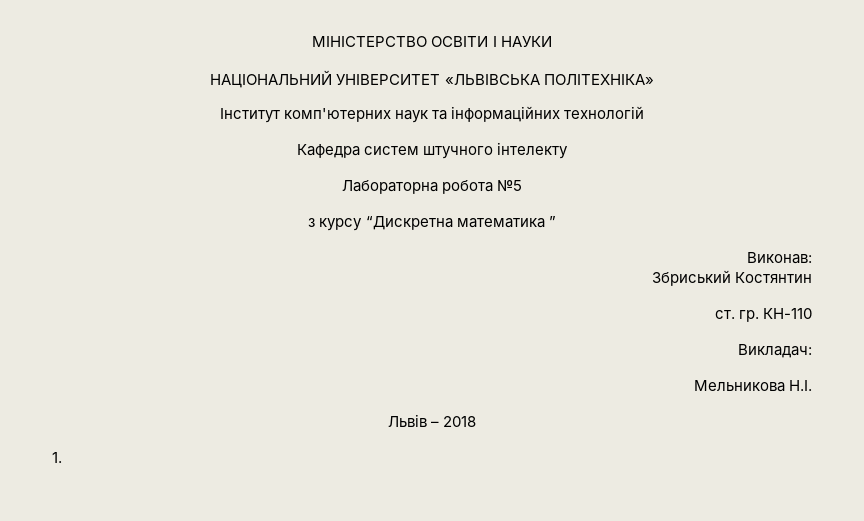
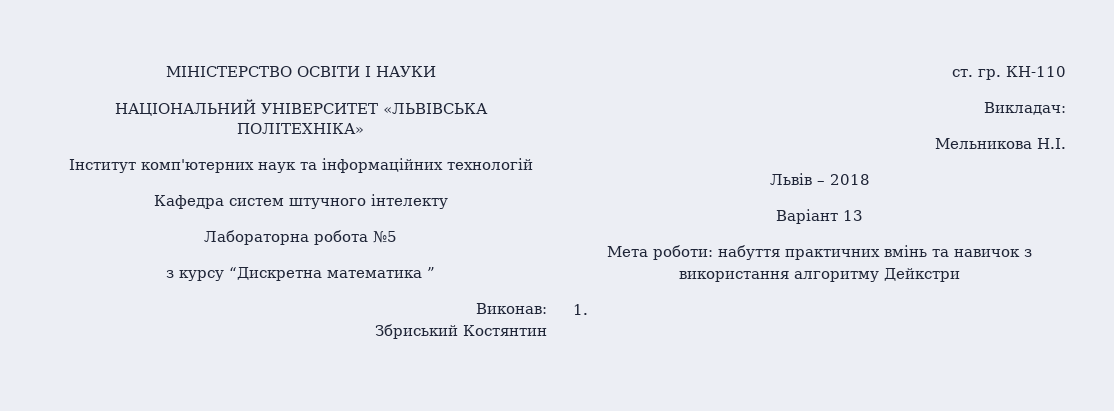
(477, 421) none -> [776,209,863,224] [607,245,1032,260] [679,268,960,282] // Варіант 13 // Мета роботи: набуття практичних вмінь та навичок з використання алгоритму Дейкстри

